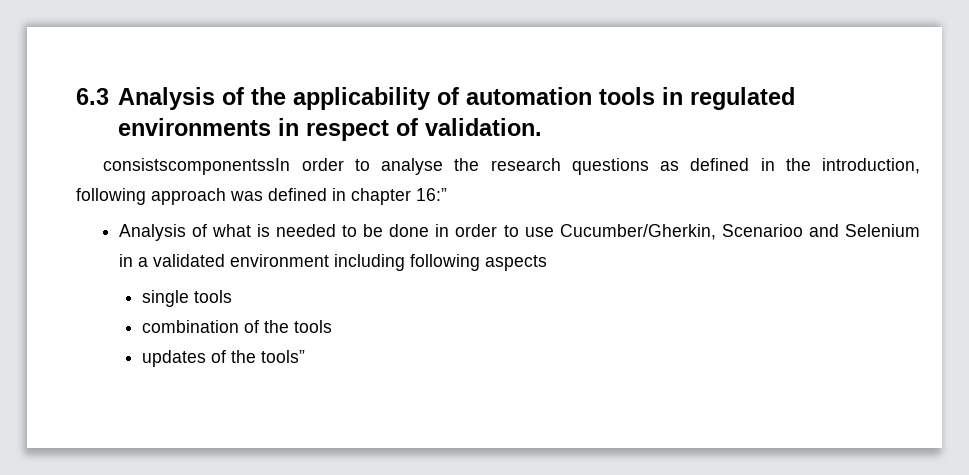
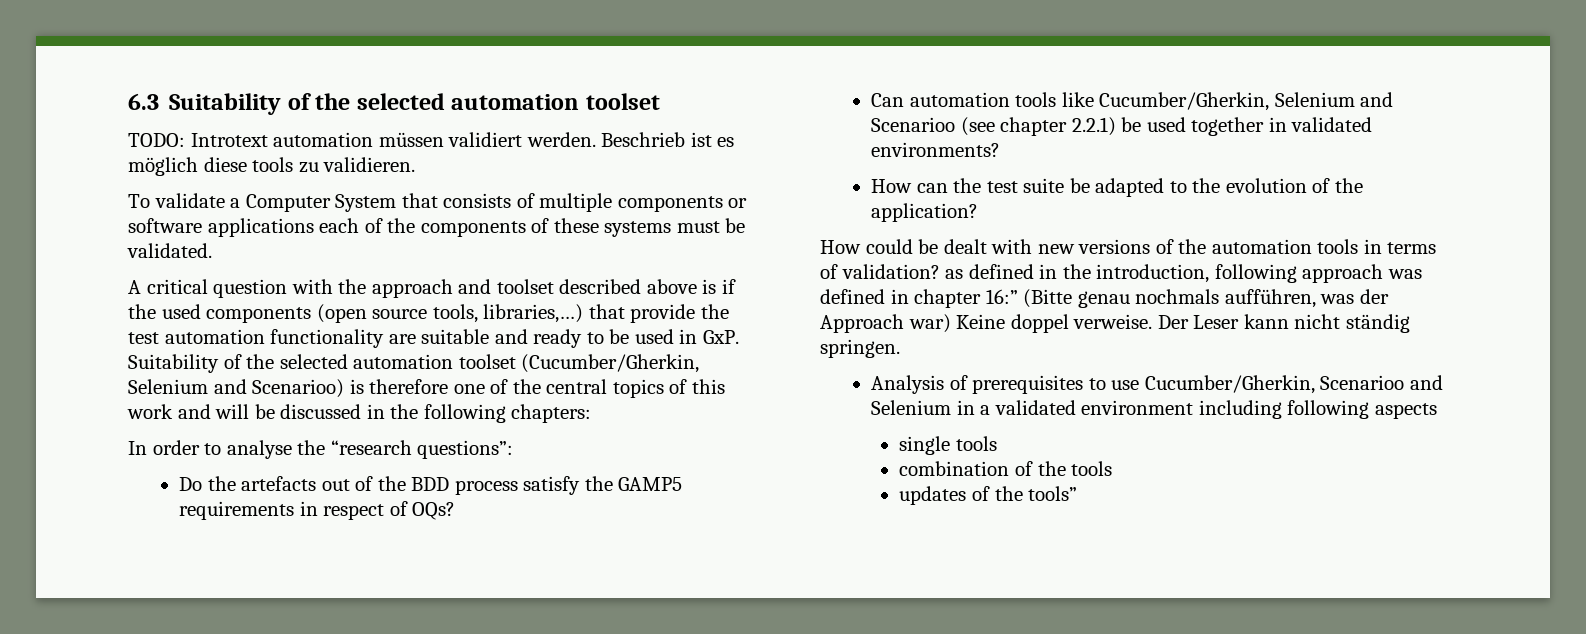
[117,87,795,110] [117,118,542,141] [103,158,649,175] Analysis of the applicability of automation tools in regulated environments in respect of validation. // consistscomponentssIn order to analyse the research questions -> [169,93,660,115] [128,132,735,147] [128,157,416,176] [128,193,748,212] [128,218,746,237] [127,243,212,258] [128,279,736,298] [128,304,729,323] [128,329,739,348] [128,354,700,373] [128,379,725,398] [127,404,592,423] [128,440,514,459] [179,476,683,495] [179,501,456,520] [871,92,1394,111] [871,117,1373,136] [871,142,1001,157] [871,178,1363,197] [871,203,979,222] [820,239,1437,254] [820,264,940,279] Suitability of the selected automation toolset // TODO: Introtext automation müssen validiert werden. Beschrieb ist es möglich diese tools zu validieren. // To validate a Computer System that consists of multiple components or software applications each of the components of these systems must be validated. // A critical question with the approach and toolset described above is if the used components (open source tools, libraries,…) that provide the test automation functionality are suitable and ready to be used in GxP. Suitability of the selected automation toolset (Cucumber/Gherkin, Selenium and Scenarioo) is therefore one of the central topics of this work and will be discussed in the following chapters: // In order to analyse the “research questions”: // Do the artefacts out of the BDD process satisfy the GAMP5 requirements in respect of OQs? // Can automation tools like Cucumber/Gherkin, Selenium and Scenarioo (see chapter 2.2.1) be used together in validated environments? // How can the test suite be adapted to the evolution of the application? // How could be dealt with new versions of the automation tools in terms of validation?
[118,224,498,241] // Analysis of what is needed to be done in order -> [1023,289,1389,308] [820,314,1410,333] [820,339,900,358] [871,375,1084,394] (Bitte genau nochmals aufführen, was der Approach war) Keine doppel verweise. Der Leser kann nicht ständig springen. // Analysis of prerequisites

